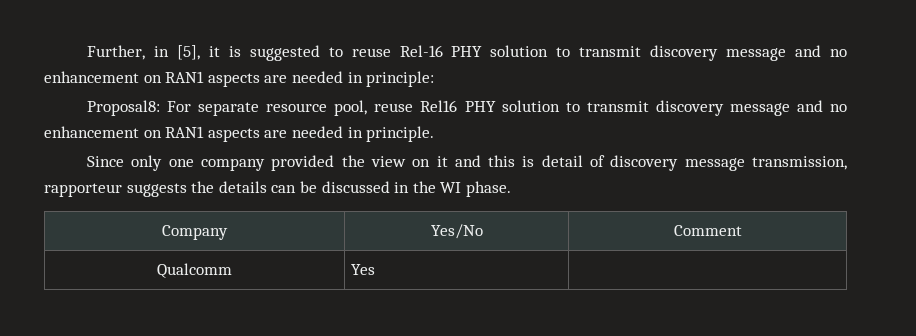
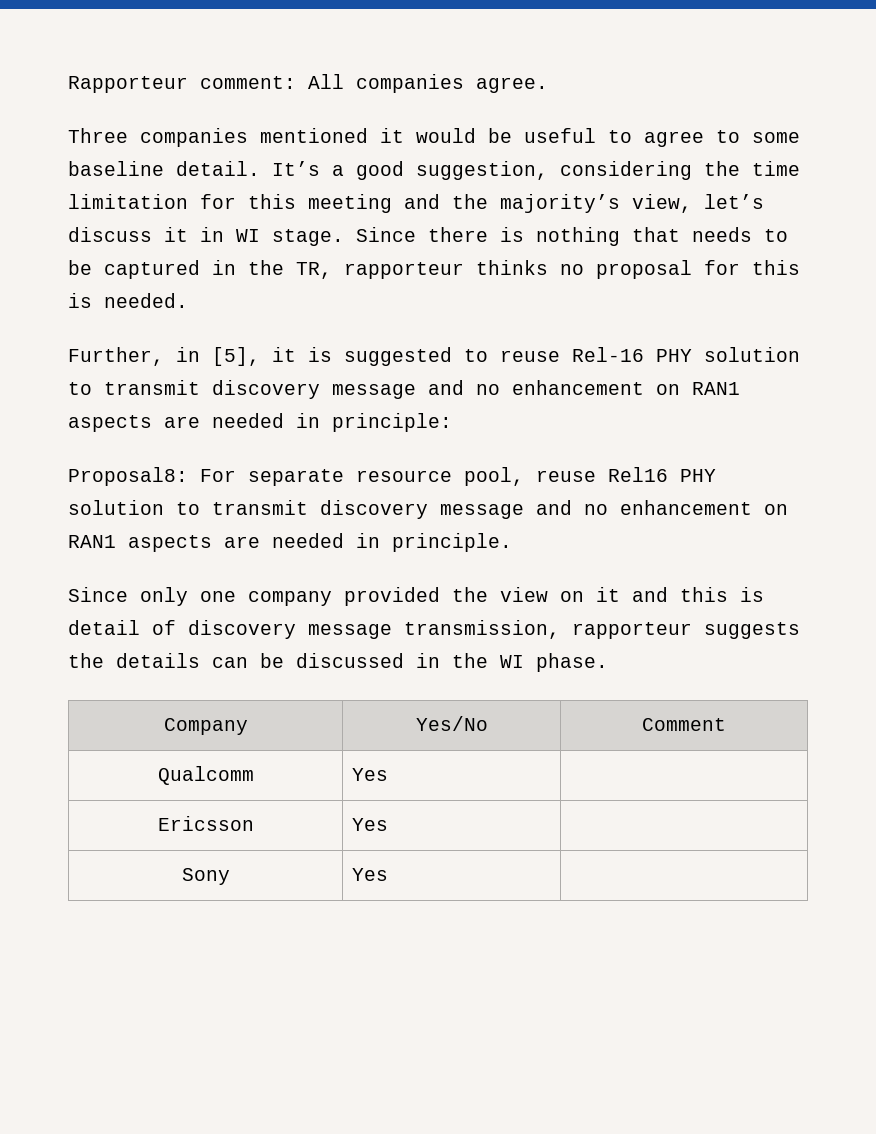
(87, 52) none -> [68,74,548,93] [68,128,800,147] [68,161,800,180] [68,194,764,213] [68,227,788,246] [68,260,800,279] [68,293,188,308] Rapporteur comment: All companies agree. // Three companies mentioned it would be useful to agree to some baseline detail. It’s a good suggestion, considering the time limitation for this meeting and the majority’s view, let’s discuss it in WI stage. Since there is nothing that needs to be captured in the TR, rapporteur thinks no proposal for this is needed. //
(375, 269) none -> [157,816,254,831] [352,818,389,831] [181,868,230,885] [352,868,389,881] // Ericsson | Yes | // Sony | Yes |

